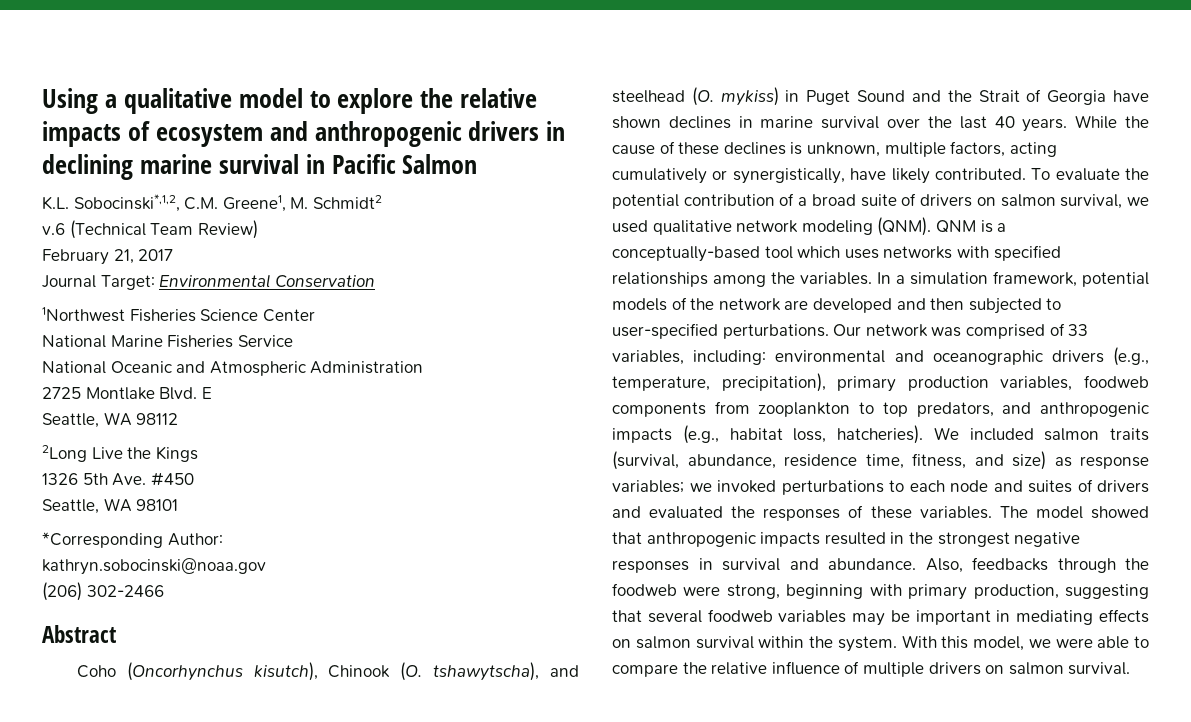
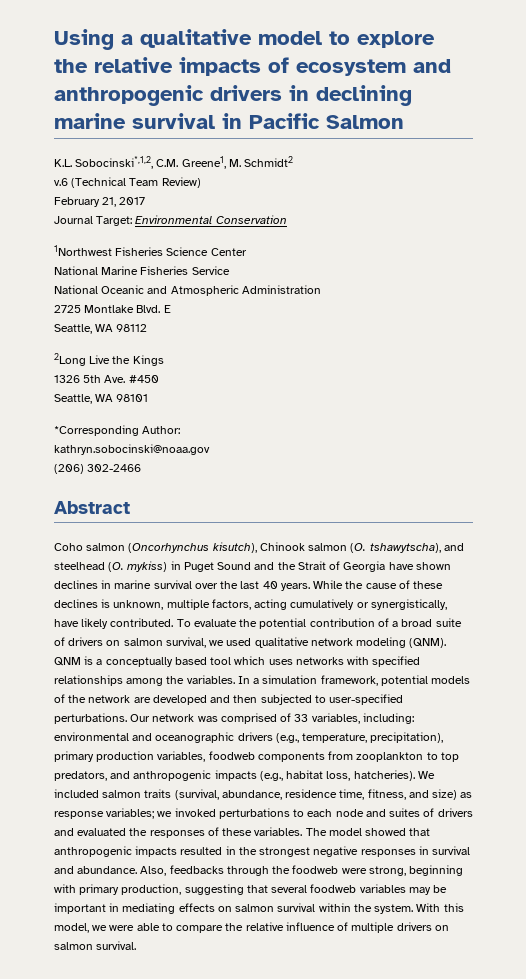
(116, 671) none -> [86,543,126,551] salmon
(391, 671) none -> [308,543,348,551] salmon
[612,246,760,262] conceptually-based -> [105,657,207,667] conceptually based

